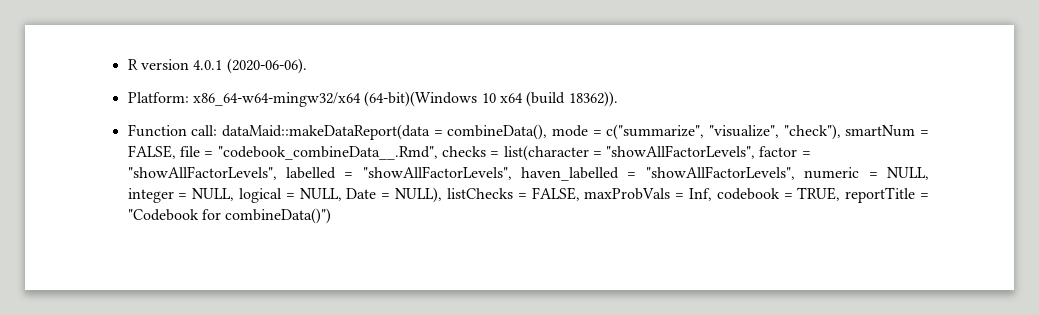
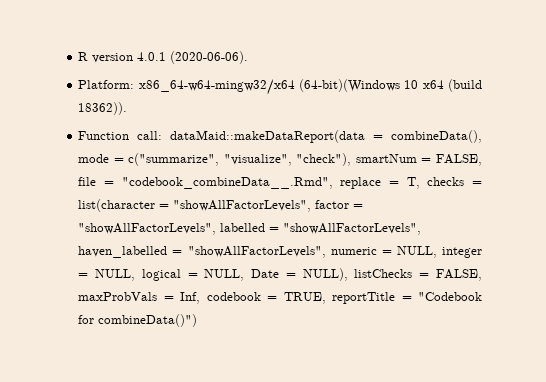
(438, 153) none -> [340,177,420,189] replace = T,

